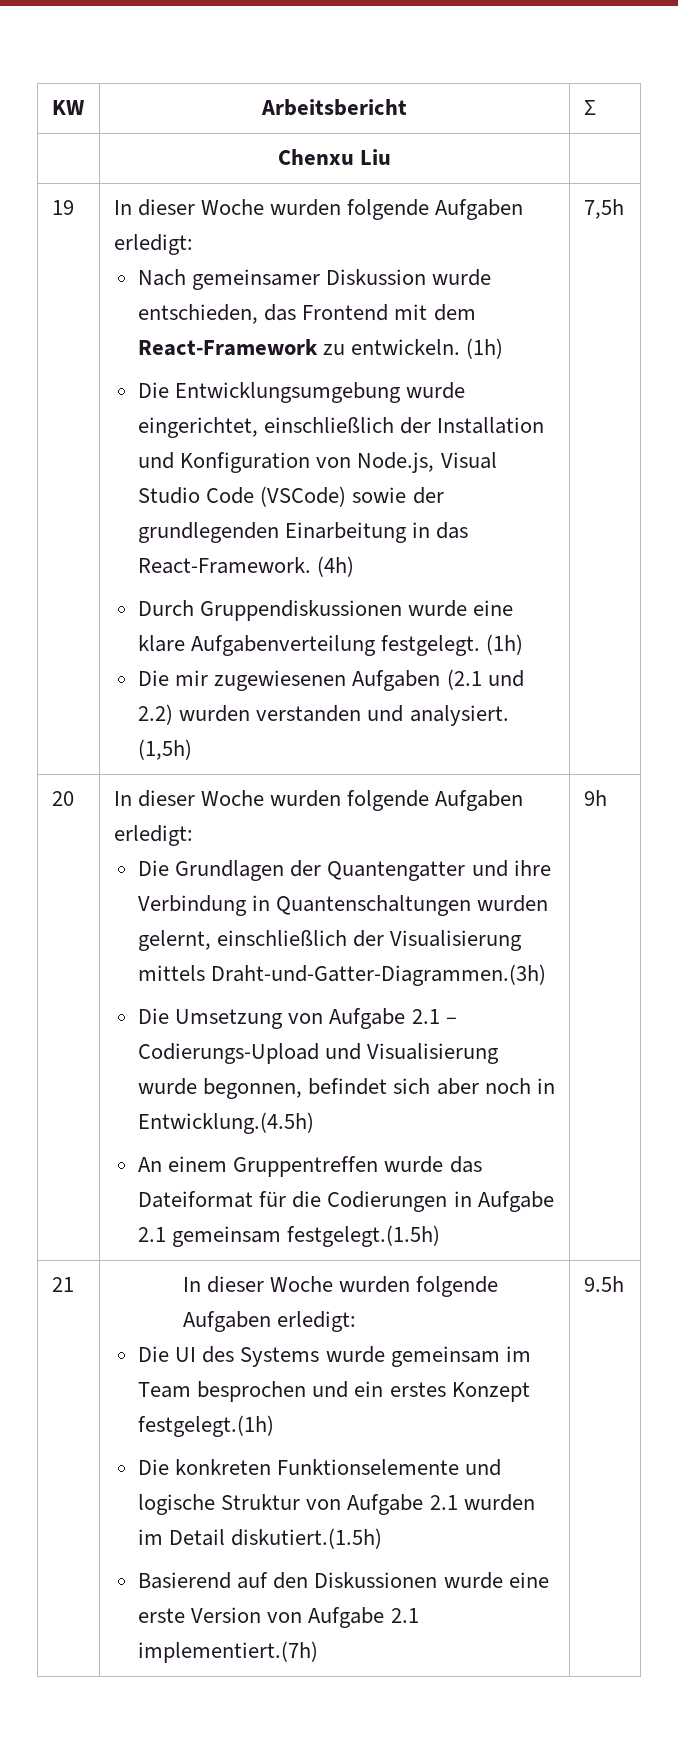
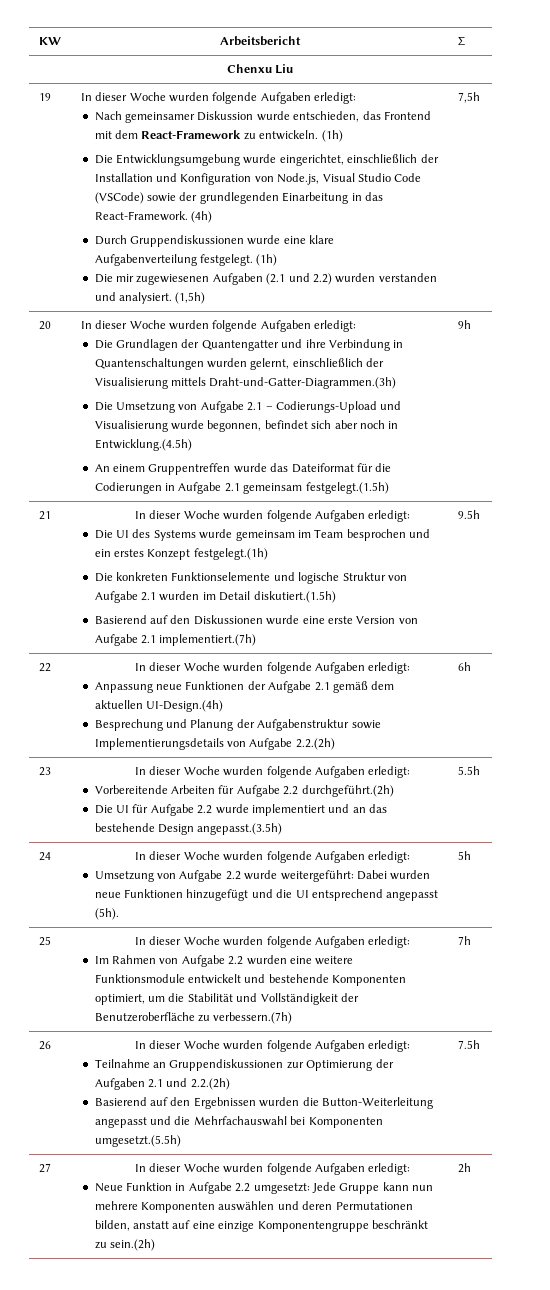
(624, 1284) none -> [38,663,51,672] [135,662,411,674] [94,681,395,693] [94,700,224,712] [94,719,381,731] [94,738,335,750] [457,662,471,671] [38,767,51,776] [135,766,411,778] [94,785,394,797] [94,804,388,816] [94,823,283,835] [457,766,480,775] [38,852,51,861] [135,851,411,863] [94,870,431,882] [94,889,439,901] [94,908,119,920] [457,851,471,860] [38,936,51,946] [135,936,411,948] [94,955,354,967] [94,974,407,986] [94,993,359,1005] [94,1012,293,1024] [457,936,471,945] [38,1041,51,1050] [135,1040,411,1052] [94,1059,394,1071] [94,1078,230,1090] [94,1097,433,1109] [94,1116,383,1128] [94,1135,181,1147] [457,1040,480,1049] [38,1163,51,1173] [135,1163,411,1175] [94,1182,434,1194] [94,1201,413,1213] [94,1220,428,1232] [94,1239,156,1251] [457,1163,471,1173] // 22 | In dieser Woche wurden folgende Aufgaben erledigt: // Anpassung neue Funktionen der Aufgabe 2.1 gemäß dem aktuellen UI-Design.(4h) // Besprechung und Planung der Aufgabenstruktur sowie Implementierungsdetails von Aufgabe 2.2.(2h) | 6h // 23 | In dieser Woche wurden folgende Aufgaben erledigt: // Vorbereitende Arbeiten für Aufgabe 2.2 durchgeführt.(2h) // Die UI für Aufgabe 2.2 wurde implementiert und an das bestehende Design angepasst.(3.5h) | 5.5h // 24 | In dieser Woche wurden folgende Aufgaben erledigt: // Umsetzung von Aufgabe 2.2 wurde weitergeführt: Dabei wurden neue Funktionen hinzugefügt und die UI entsprechend angepasst (5h). | 5h // 25 | In dieser Woche wurden folgende Aufgaben erledigt: // Im Rahmen von Aufgabe 2.2 wurden eine weitere Funktionsmodule entwickelt und bestehende Komponenten optimiert, um die Stabilität und Vollständigkeit der Benutzeroberfläche zu verbessern.(7h) | 7h // 26 | In dieser Woche wurden folgende Aufgaben erledigt: // Teilnahme an Gruppendiskussionen zur Optimierung der Aufgaben 2.1 und 2.2.(2h) // Basierend auf den Ergebnissen wurden die Button-Weiterleitung angepasst und die Mehrfachauswahl bei Komponenten umgesetzt.(5.5h) | 7.5h // 27 | In dieser Woche wurden folgende Aufgaben erledigt: // Neue Funktion in Aufgabe 2.2 umgesetzt: Jede Gruppe kann nun mehrere Komponenten auswählen und deren Permutationen bilden, anstatt auf eine einzige Komponentengruppe beschränkt zu sein.(2h) | 2h

